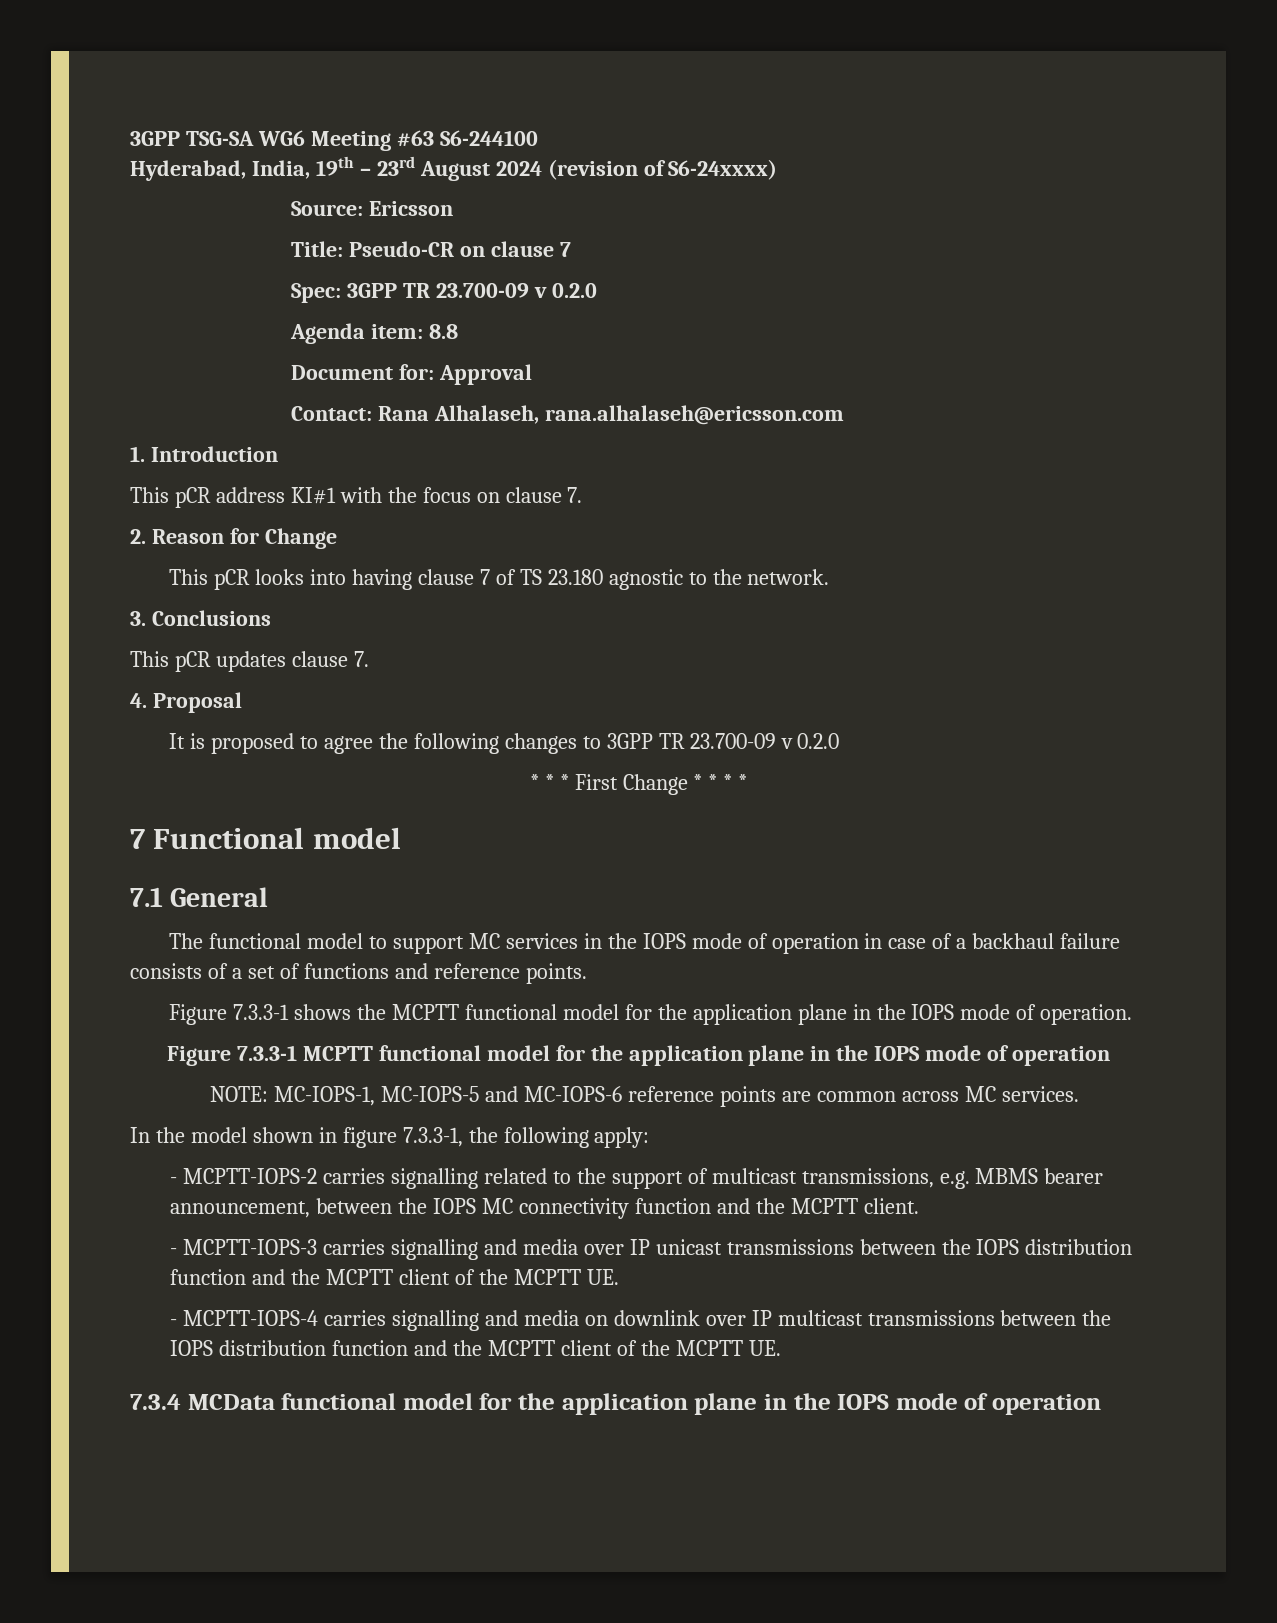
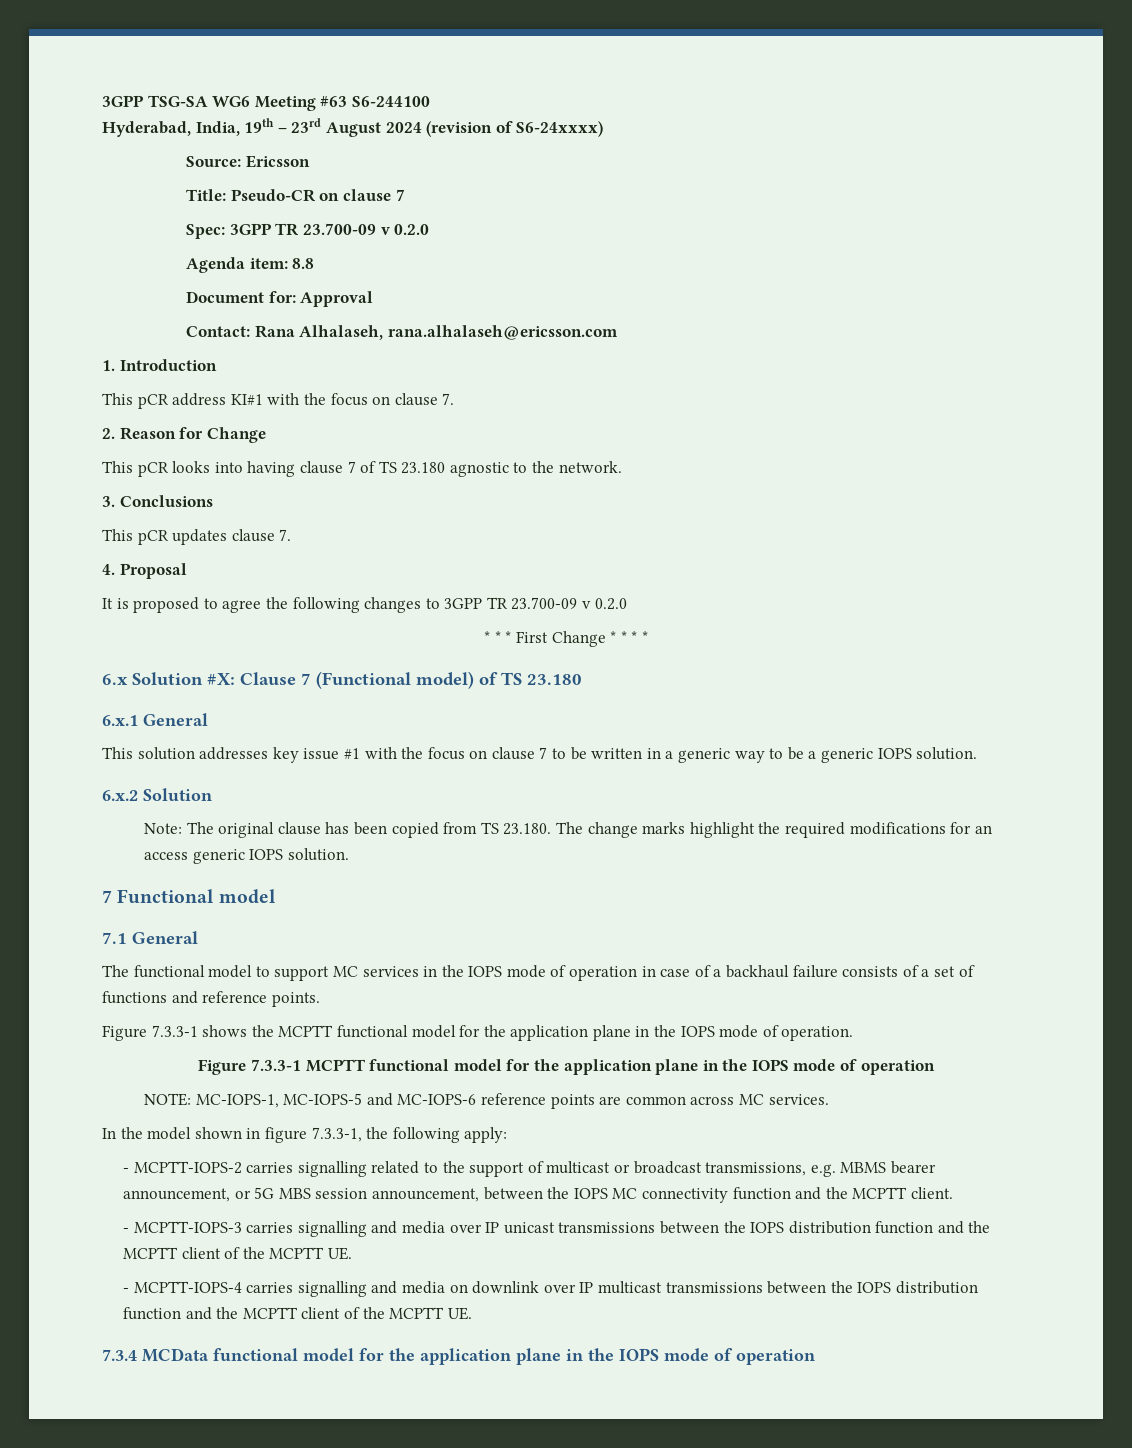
(748, 782) none -> [102,671,582,689] [102,713,208,726] [102,747,978,763] [102,788,212,801] [144,822,992,838] [144,848,349,864] // 6.x Solution #X: Clause 7 (Functional model) of TS 23.180 // 6.x.1 General // This solution addresses key issue #1 with the focus on clause 7 to be written in a generic way to be a generic IOPS solution. // 6.x.2 Solution // Note: The original clause has been copied from TS 23.180. The change marks highlight the required modifications for an access generic IOPS solution.
(797, 1176) none -> [613,1161,702,1174] or broadcast
(311, 1209) none -> [234,1187,479,1202] or 5G MBS session announcement,

